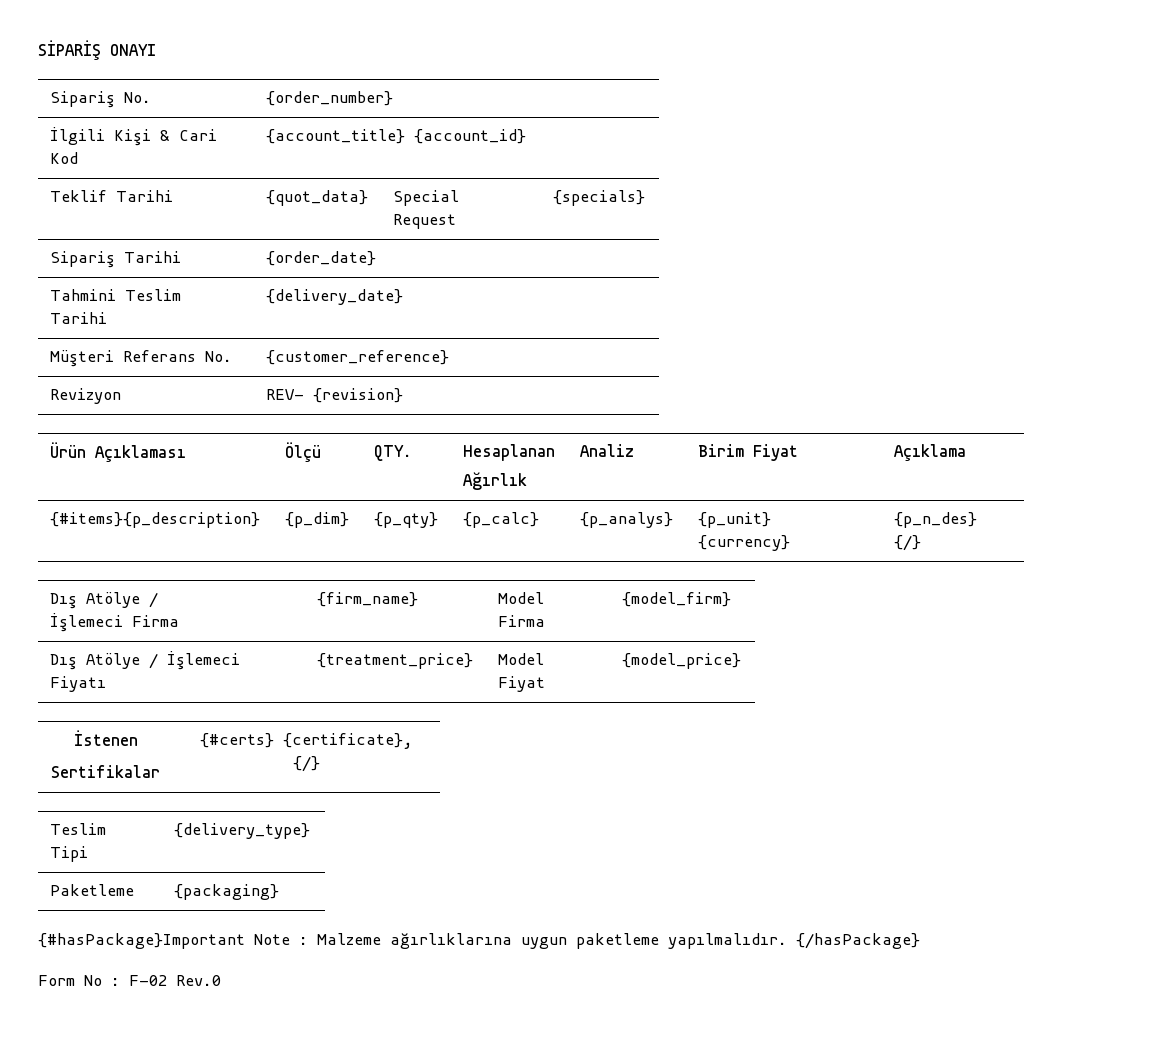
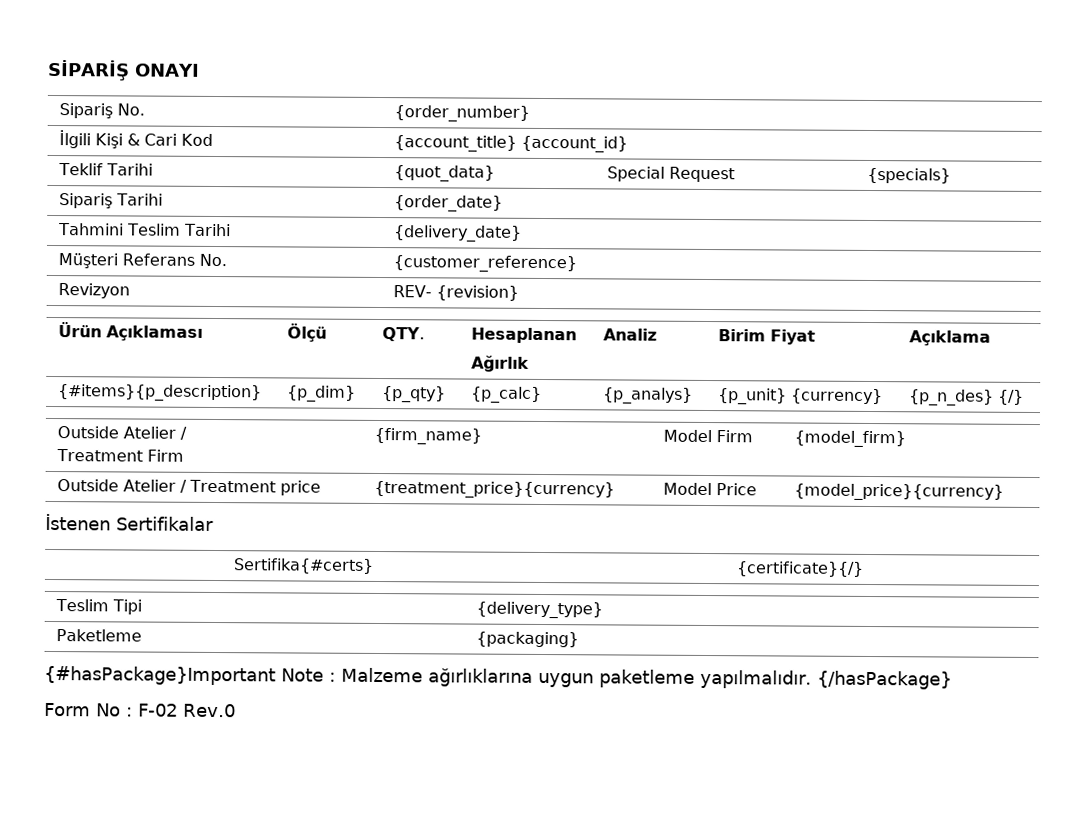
[50,592,141,609] Dış Atölye -> [57,426,177,439] Outside Atelier
[50,613,180,632] İşlemeci Firma -> [56,449,185,462] Treatment Firm
[498,615,546,627] Firma -> [716,430,754,443] Firm
[50,651,241,670] [50,676,107,692] [317,653,474,669] [498,653,545,665] [498,676,546,692] [622,653,742,669] [73,730,138,746] [51,765,160,778] [199,733,413,749] [292,756,320,772] Dış Atölye / İşlemeci Fiyatı | {treatment_price} | Model Fiyat | {model_price} // İstenen // Sertifikalar | {#certs} {certificate}, {/} -> [57,479,322,496] [374,480,616,499] [663,482,758,496] [794,483,1005,501] [45,513,214,531] [233,558,374,574] [736,561,864,577] Outside Atelier / Treatment price | {treatment_price}{currency} | Model Price | {model_price}{currency} // İstenen Sertifikalar // Sertifika{#certs} | {certificate}{/}

